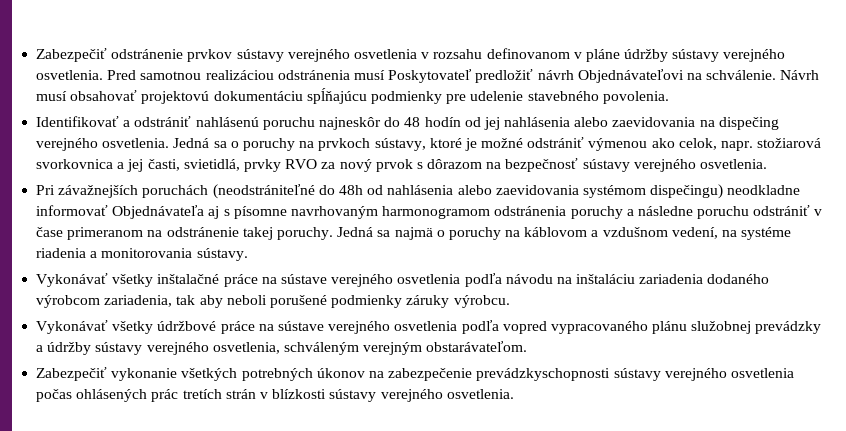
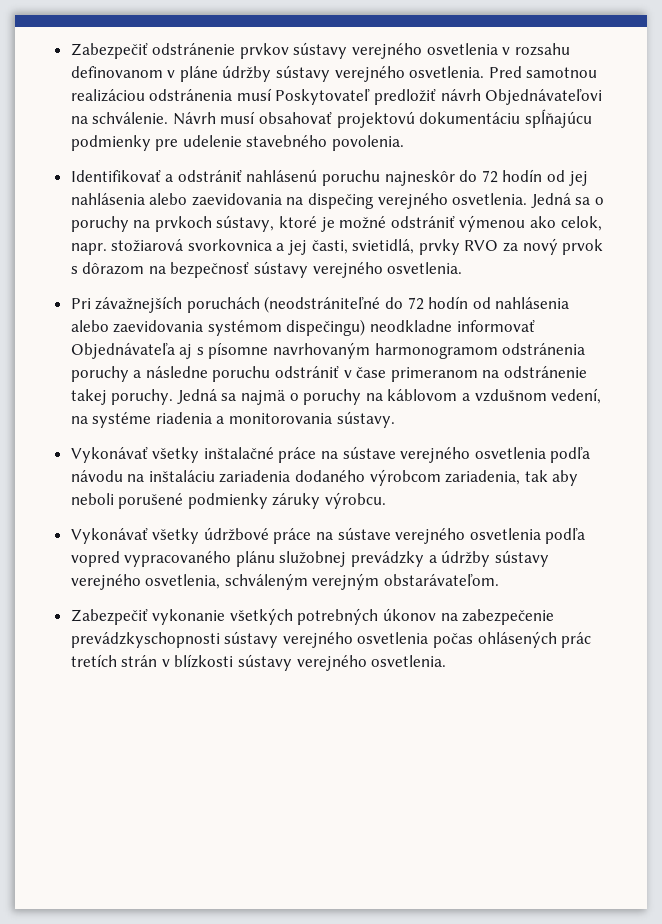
[404,117,421,127] 48 -> [481,170,498,183] 72
[338,185,363,195] 48h -> [407,296,469,310] 72 hodín

